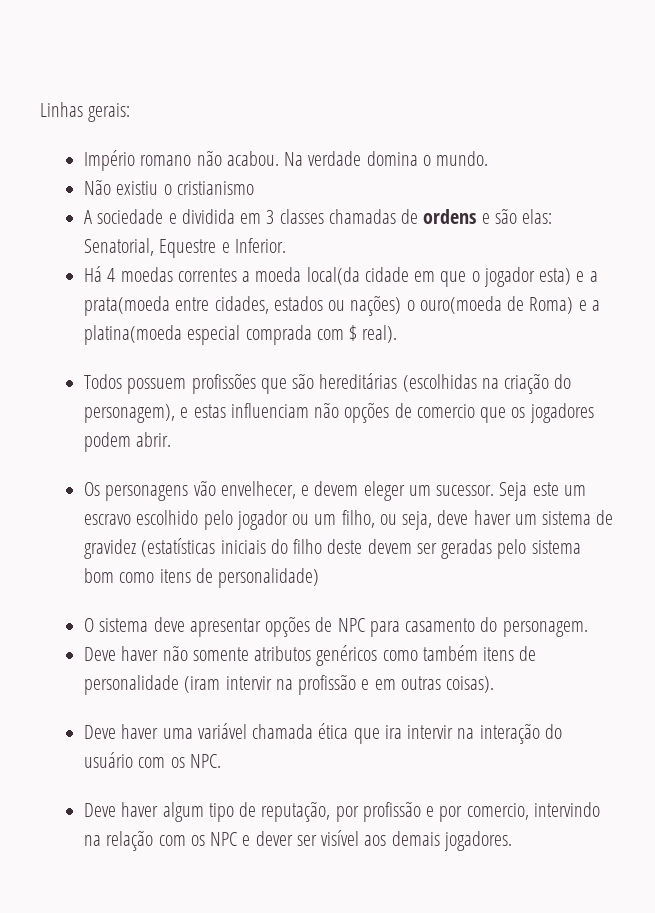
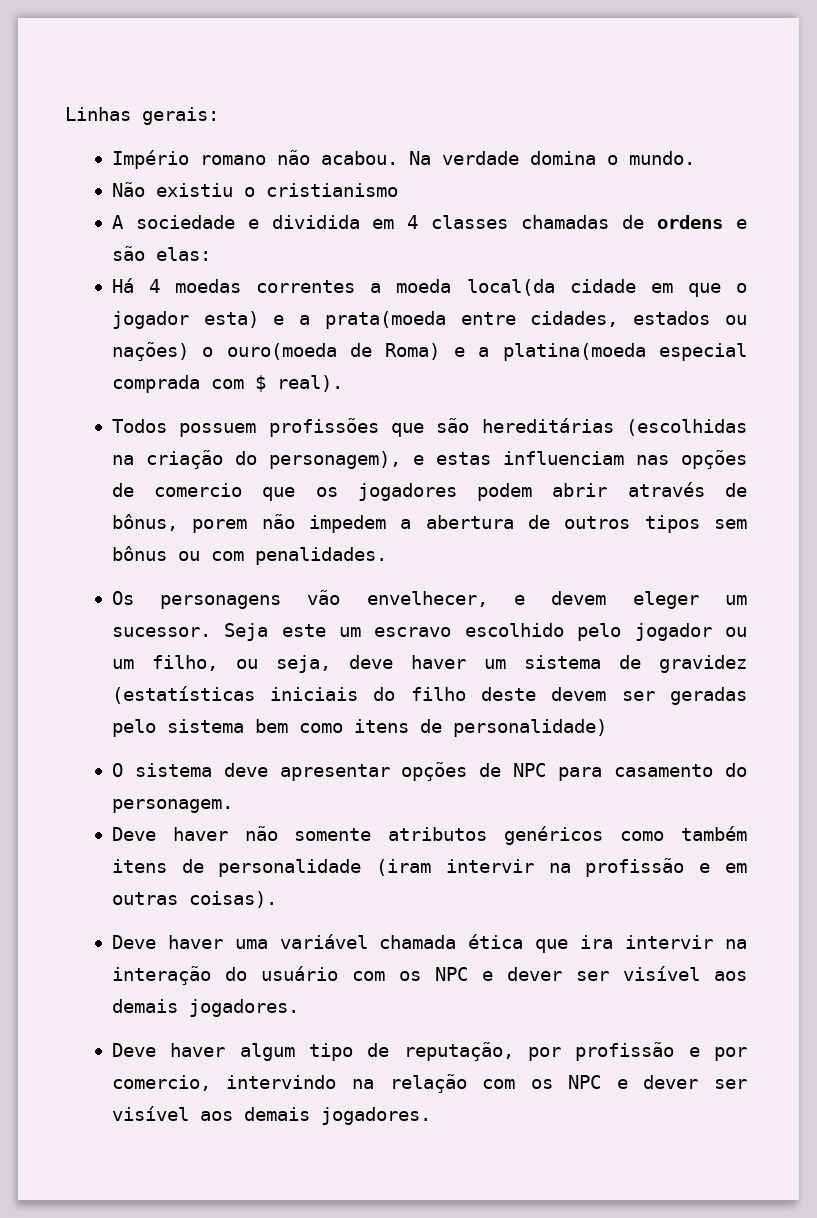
[266,210,275,224] 3 -> [407,215,419,229] 4
[83,238,286,258] Senatorial, Equestre e Inferior. -> (211, 254) none
[314,402,340,418] não -> [635,455,669,465] nas
[136,432,172,447] abrir. -> [552,482,748,497] [111,514,747,533] [111,546,387,565] abrir através de bônus, porem não impedem a abertura de outros tipos sem bônus ou com penalidades.
[83,568,114,583] bom -> [254,719,288,733] bem
[189,754,221,768] NPC. -> [434,966,748,981] [111,999,299,1017] NPC e dever ser visível aos demais jogadores.

